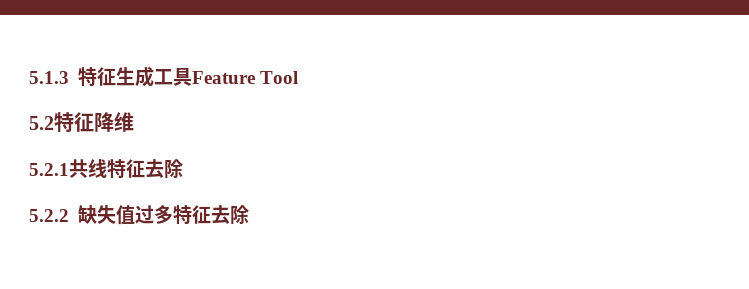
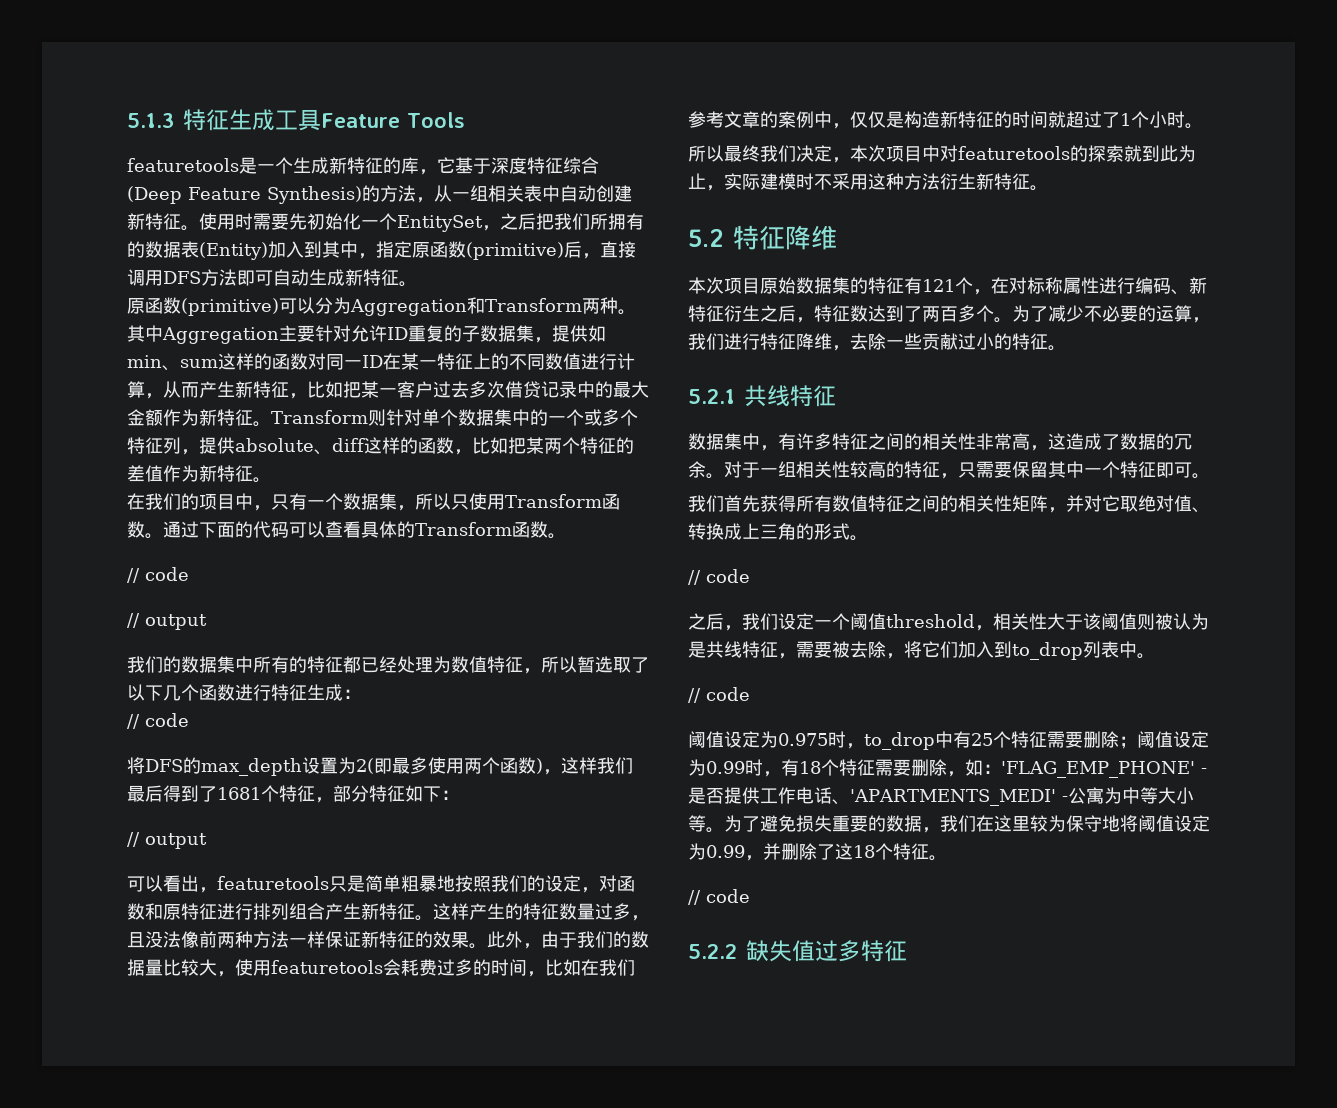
[260,71,299,84] [29,112,134,133] [29,159,183,179] Tool // 5.2特征降维 // 5.2.1共线特征去除 -> [406,112,465,128] [127,157,599,175] [127,185,632,204] [127,213,644,232] [127,241,636,260] [127,269,417,287] [127,297,636,316] [127,325,606,344] [127,353,635,371] [127,381,649,399] [127,409,638,427] [127,437,634,455] [127,465,271,483] [127,493,620,511] [127,521,566,539] [127,567,189,583] [127,613,207,630] [127,656,649,674] [127,684,361,701] [127,713,189,729] [127,757,633,776] [127,785,459,803] [127,832,207,849] [127,875,635,893] [127,903,649,921] [127,931,649,949] [127,959,635,977] [688,111,1203,129] [688,145,1196,163] [688,173,1048,191] [688,225,837,250] [688,277,1207,295] [688,305,1210,323] [688,333,1066,351] [688,385,836,407] [688,433,1192,451] [688,461,1210,479] [688,495,1210,513] [688,523,868,541] [688,569,750,585] [688,613,1209,631] [688,641,1155,660] [688,687,750,703] [688,731,1209,750] [688,759,1207,778] [688,787,1194,806] [688,815,1210,833] [688,843,947,861] [688,889,750,905] Tools // featuretools是一个生成新特征的库，它基于深度特征综合(Deep Feature Synthesis)的方法，从一组相关表中自动创建新特征。使用时需要先初始化一个EntitySet，之后把我们所拥有的数据表(Entity)加入到其中，指定原函数(primitive)后，直接调用DFS方法即可自动生成新特征。 // 原函数(primitive)可以分为Aggregation和Transform两种。其中Aggregation主要针对允许ID重复的子数据集，提供如min、sum这样的函数对同一ID在某一特征上的不同数值进行计算，从而产生新特征，比如把某一客户过去多次借贷记录中的最大金额作为新特征。Transform则针对单个数据集中的一个或多个特征列，提供absolute、diff这样的函数，比如把某两个特征的差值作为新特征。 // 在我们的项目中，只有一个数据集，所以只使用Transform函数。通过下面的代码可以查看具体的Transform函数。 // // code // // output // 我们的数据集中所有的特征都已经处理为数值特征，所以暂选取了以下几个函数进行特征生成： // // code // 将DFS的max_depth设置为2(即最多使用两个函数)，这样我们最后得到了1681个特征，部分特征如下： // // output // 可以看出，featuretools只是简单粗暴地按照我们的设定，对函数和原特征进行排列组合产生新特征。这样产生的特征数量过多，且没法像前两种方法一样保证新特征的效果。此外，由于我们的数据量比较大，使用featuretools会耗费过多的时间，比如在我们参考文章的案例中，仅仅是构造新特征的时间就超过了1个小时。 // 所以最终我们决定，本次项目中对featuretools的探索就到此为止，实际建模时不采用这种方法衍生新特征。 // 5.2特征降维 // 本次项目原始数据集的特征有121个，在对标称属性进行编码、新特征衍生之后，特征数达到了两百多个。为了减少不必要的运算，我们进行特征降维，去除一些贡献过小的特征。 // 5.2.1共线特征 // 数据集中，有许多特征之间的相关性非常高，这造成了数据的冗余。对于一组相关性较高的特征，只需要保留其中一个特征即可。 // 我们首先获得所有数值特征之间的相关性矩阵，并对它取绝对值、转换成上三角的形式。 // // code // 之后，我们设定一个阈值threshold，相关性大于该阈值则被认为是共线特征，需要被去除，将它们加入到to_drop列表中。 // // code // 阈值设定为0.975时，to_drop中有25个特征需要删除；阈值设定为0.99时，有18个特征需要删除，如：'FLAG_EMP_PHONE' -是否提供工作电话、'APARTMENTS_MEDI' -公寓为中等大小等。为了避免损失重要的数据，我们在这里较为保守地将阈值设定为0.99，并删除了这18个特征。 // // code
[211,205,249,225] 去除 -> (907, 951) none

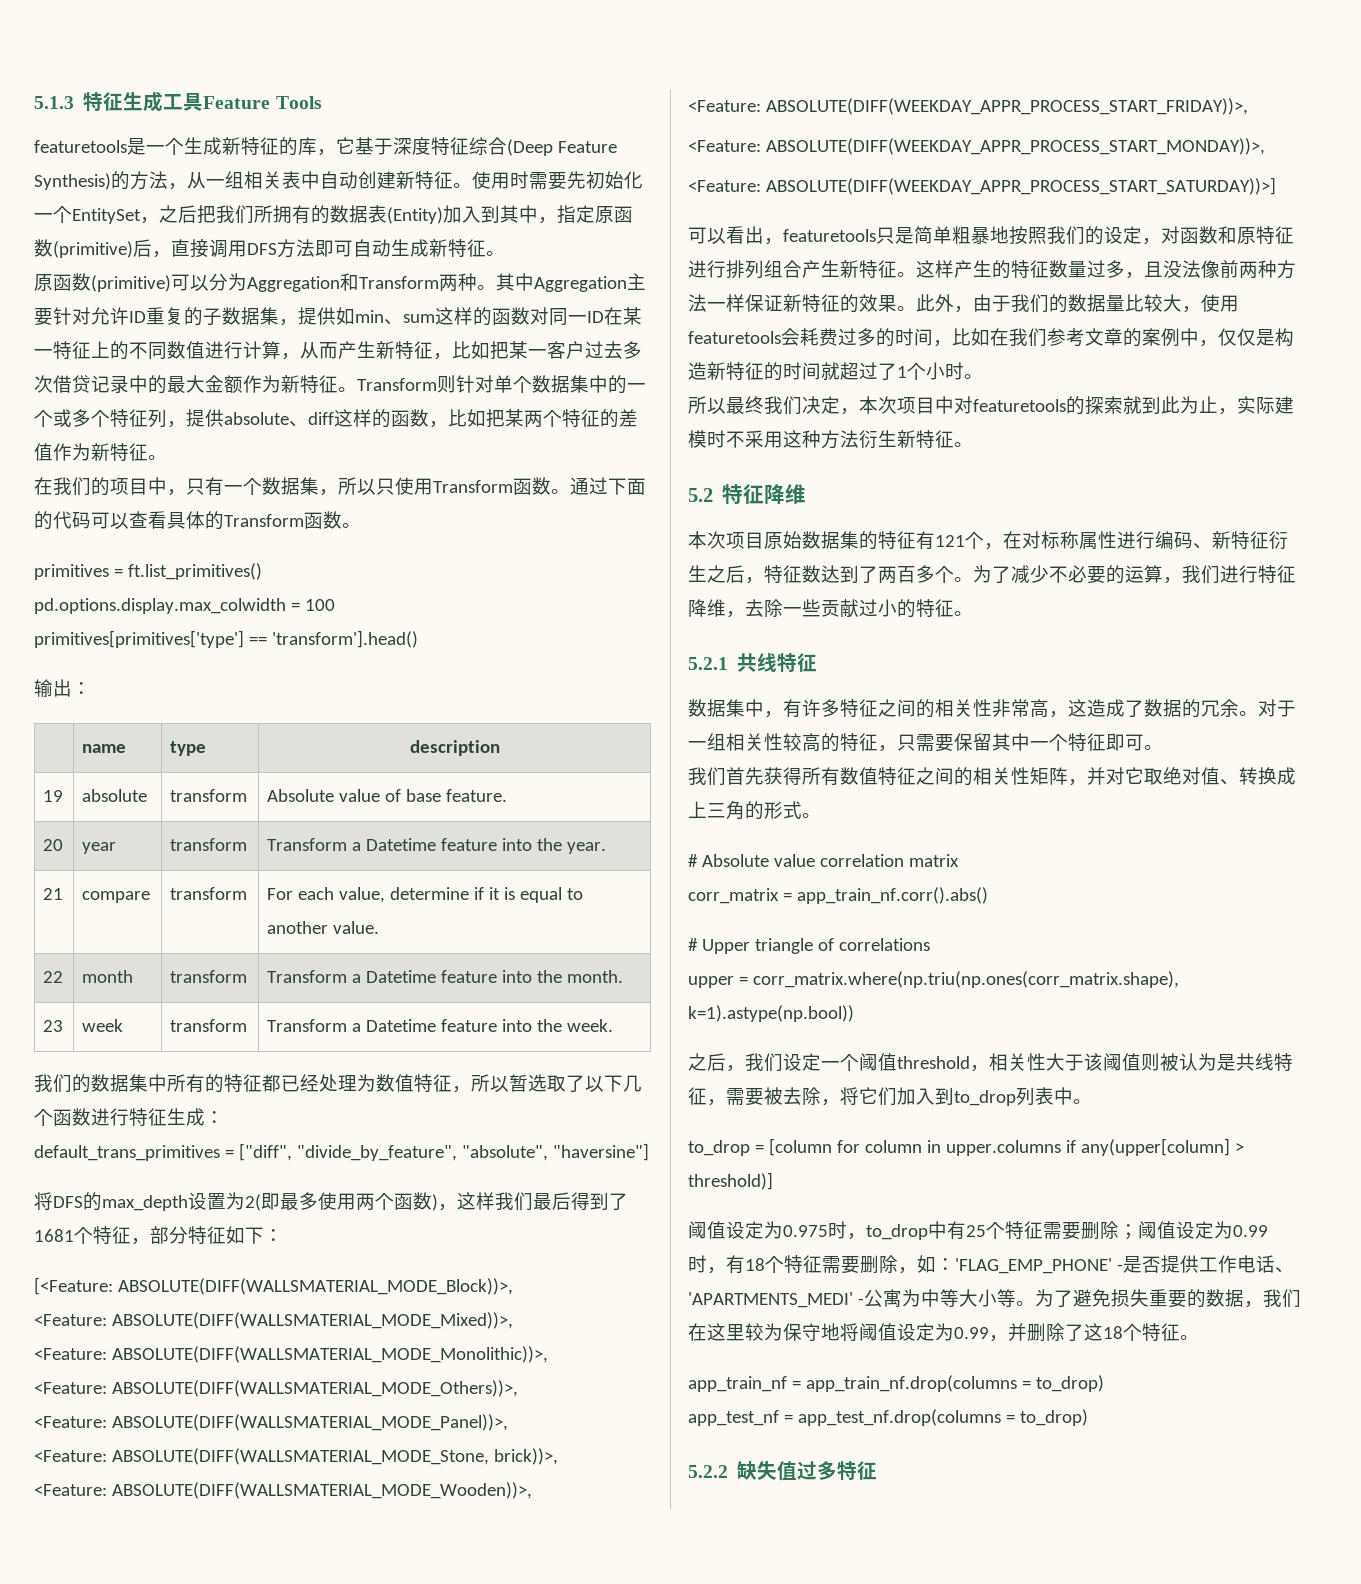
[127,567,189,583] [127,613,207,630] // code // // output -> [34,563,262,580] [34,598,335,614] [34,630,418,648] [34,679,91,698] [82,744,127,753] [170,741,207,756] [409,740,500,756] [43,790,64,802] [82,789,148,802] [170,789,248,802] [267,789,508,802] [43,839,64,851] [82,842,117,854] [170,838,248,851] [267,838,607,854] [43,888,64,900] [82,891,151,903] [170,887,248,900] [267,887,584,903] [267,921,380,934] [43,971,64,983] [82,970,134,983] [170,970,248,983] [267,970,624,983] [43,1020,64,1032] [82,1019,124,1032] [170,1019,248,1032] [267,1019,614,1032] primitives = ft.list_primitives() // pd.options.display.max_colwidth = 100 // primitives[primitives['type'] == 'transform'].head() // 输出： // | name | type | description // 19 | absolute | transform | Absolute value of base feature. // 20 | year | transform | Transform a Datetime feature into the year. // 21 | compare | transform | For each value, determine if it is equal to another value. // 22 | month | transform | Transform a Datetime feature into the month. // 23 | week | transform | Transform a Datetime feature into the week.
[127,713,189,729] // code -> [34,1143,649,1161] default_trans_primitives = ["diff", "divide_by_feature", "absolute", "haversine"]
[127,832,207,849] // output -> [34,1277,513,1295] [34,1312,513,1329] [34,1346,548,1363] [34,1380,518,1397] [34,1414,508,1431] [34,1448,558,1465] [34,1482,532,1499] [688,98,1248,115] [688,138,1265,155] [688,177,1276,195] [<Feature: ABSOLUTE(DIFF(WALLSMATERIAL_MODE_Block))>, // <Feature: ABSOLUTE(DIFF(WALLSMATERIAL_MODE_Mixed))>, // <Feature: ABSOLUTE(DIFF(WALLSMATERIAL_MODE_Monolithic))>, // <Feature: ABSOLUTE(DIFF(WALLSMATERIAL_MODE_Others))>, // <Feature: ABSOLUTE(DIFF(WALLSMATERIAL_MODE_Panel))>, // <Feature: ABSOLUTE(DIFF(WALLSMATERIAL_MODE_Stone, brick))>, // <Feature: ABSOLUTE(DIFF(WALLSMATERIAL_MODE_Wooden))>, // <Feature: ABSOLUTE(DIFF(WEEKDAY_APPR_PROCESS_START_FRIDAY))>, // <Feature: ABSOLUTE(DIFF(WEEKDAY_APPR_PROCESS_START_MONDAY))>, // <Feature: ABSOLUTE(DIFF(WEEKDAY_APPR_PROCESS_START_SATURDAY))>]
[688,569,750,585] // code -> [688,854,959,867] [688,887,988,904] [688,938,930,954] [688,971,1179,988] [688,1005,854,1022] # Absolute value correlation matrix // corr_matrix = app_train_nf.corr().abs() // # Upper triangle of correlations // upper = corr_matrix.where(np.triu(np.ones(corr_matrix.shape), k=1).astype(np.bool))
[688,687,750,703] // code -> [688,1138,1244,1156] [688,1172,773,1190] to_drop = [column for column in upper.columns if any(upper[column] > threshold)]
[688,889,750,905] // code -> [688,1375,1104,1392] [688,1409,1088,1426] app_train_nf = app_train_nf.drop(columns = to_drop) // app_test_nf = app_test_nf.drop(columns = to_drop)

